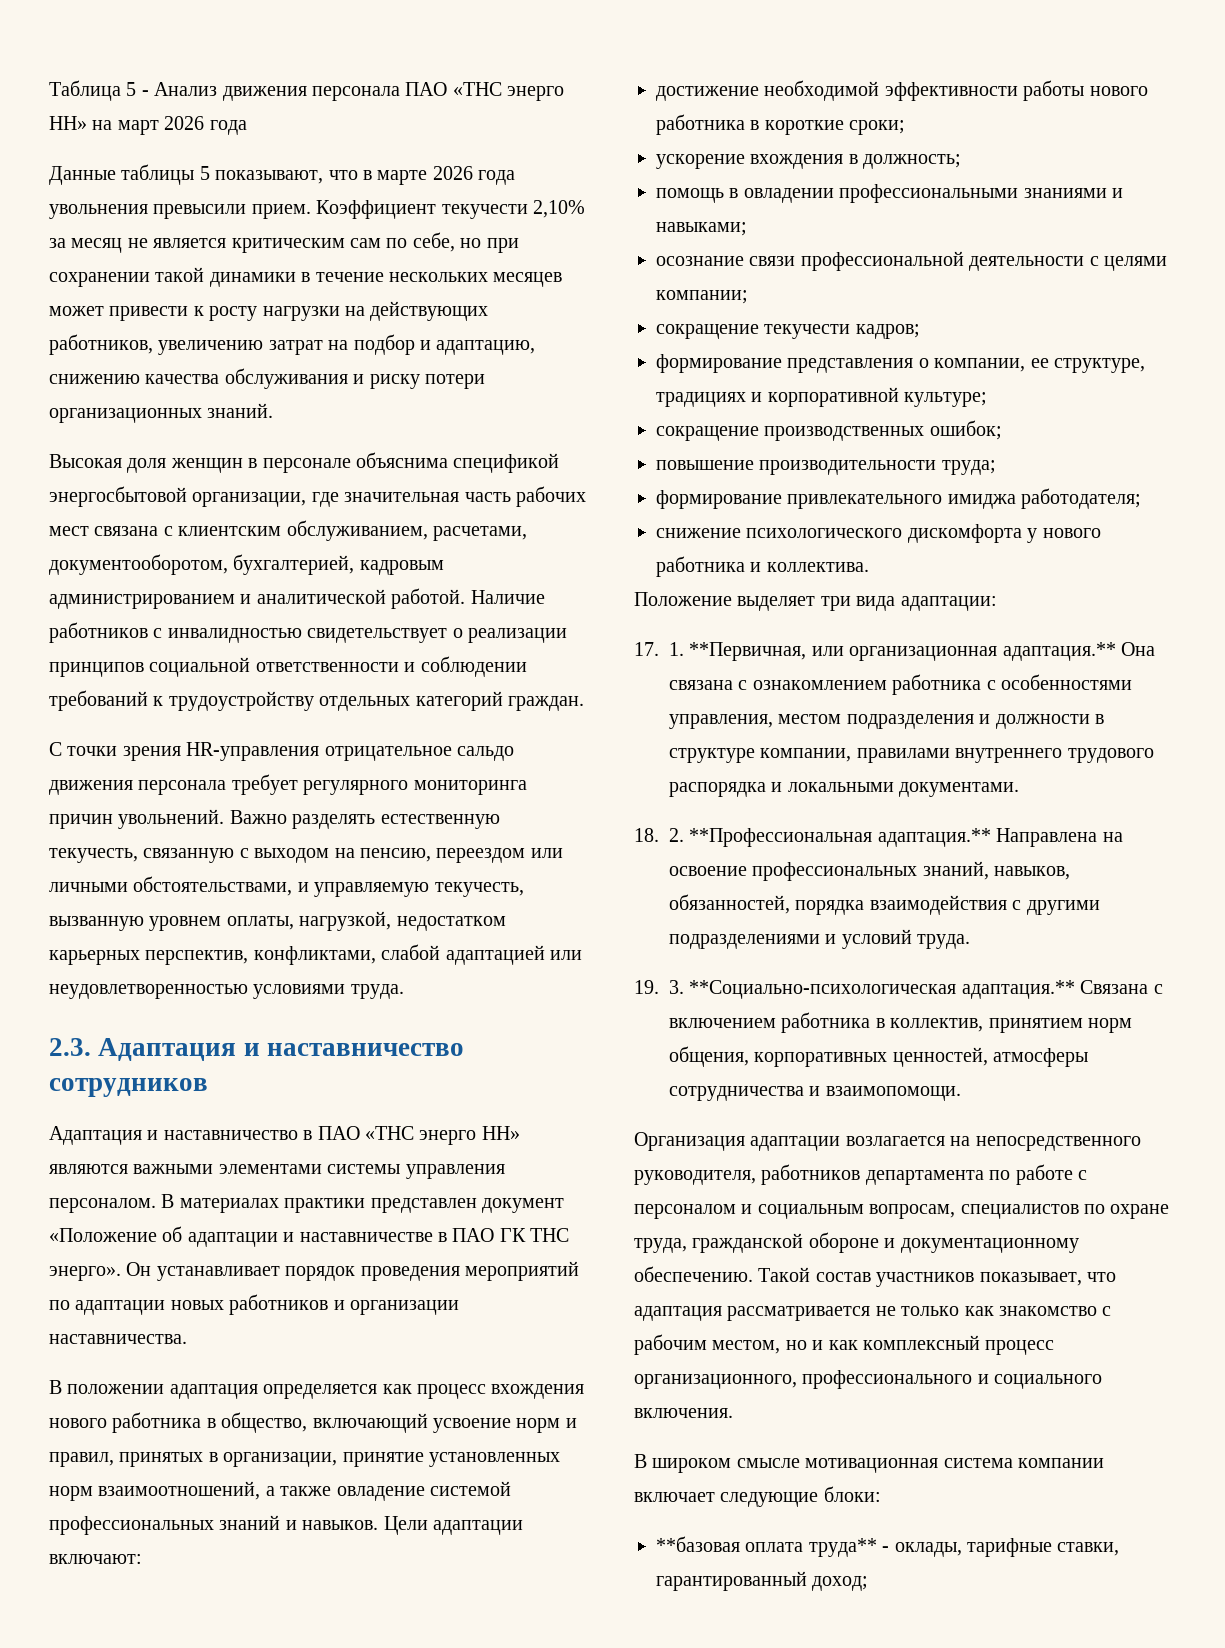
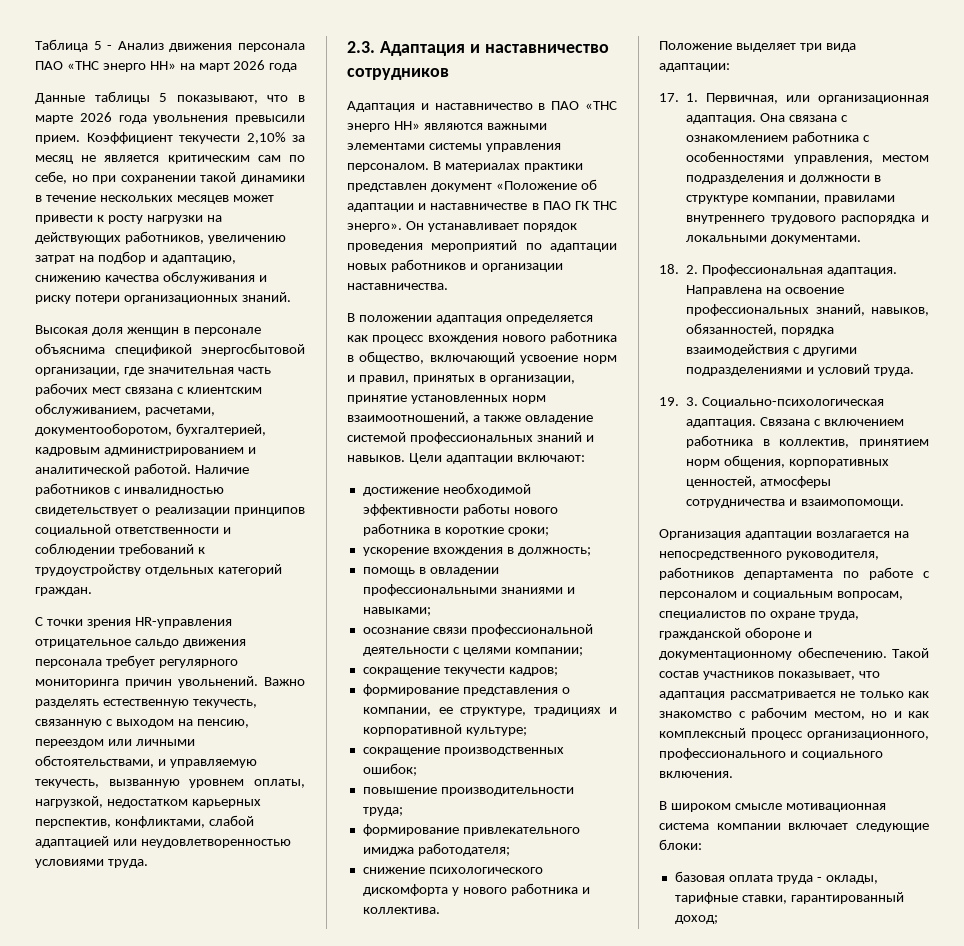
[689,642,807,661] **Первичная, -> [706,93,779,104] Первичная,
[1002,642,1116,661] адаптация.** -> [686,115,757,124] адаптация.
[689,828,991,847] **Профессиональная адаптация.** -> [702,264,898,276] Профессиональная адаптация.
[689,980,1075,999] **Социально-психологическая адаптация.** -> [702,397,885,408] [686,419,757,428] Социально-психологическая адаптация.
[656,1536,877,1557] **базовая оплата труда** -> [674,871,813,884] базовая оплата труда

